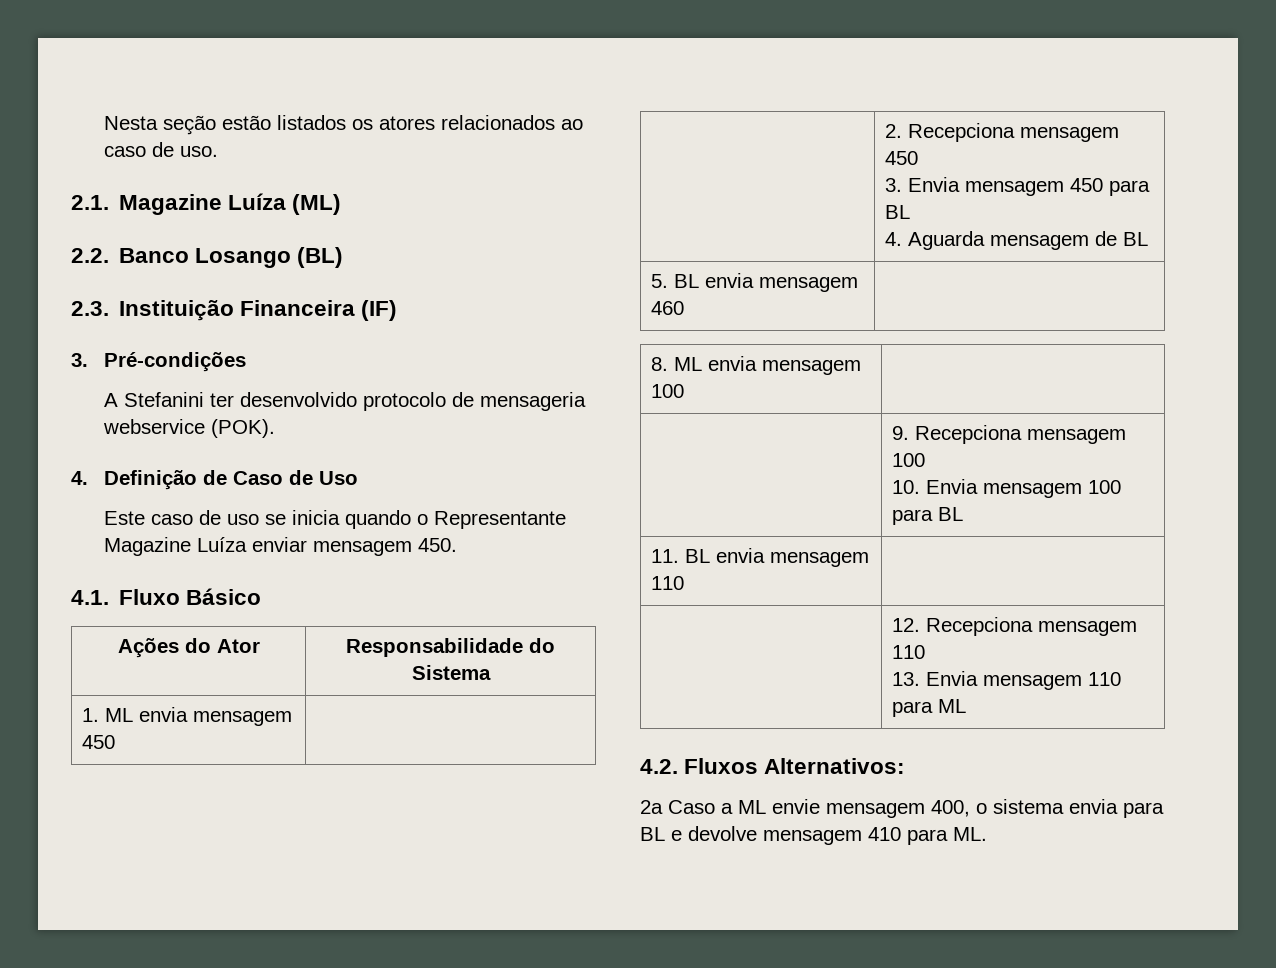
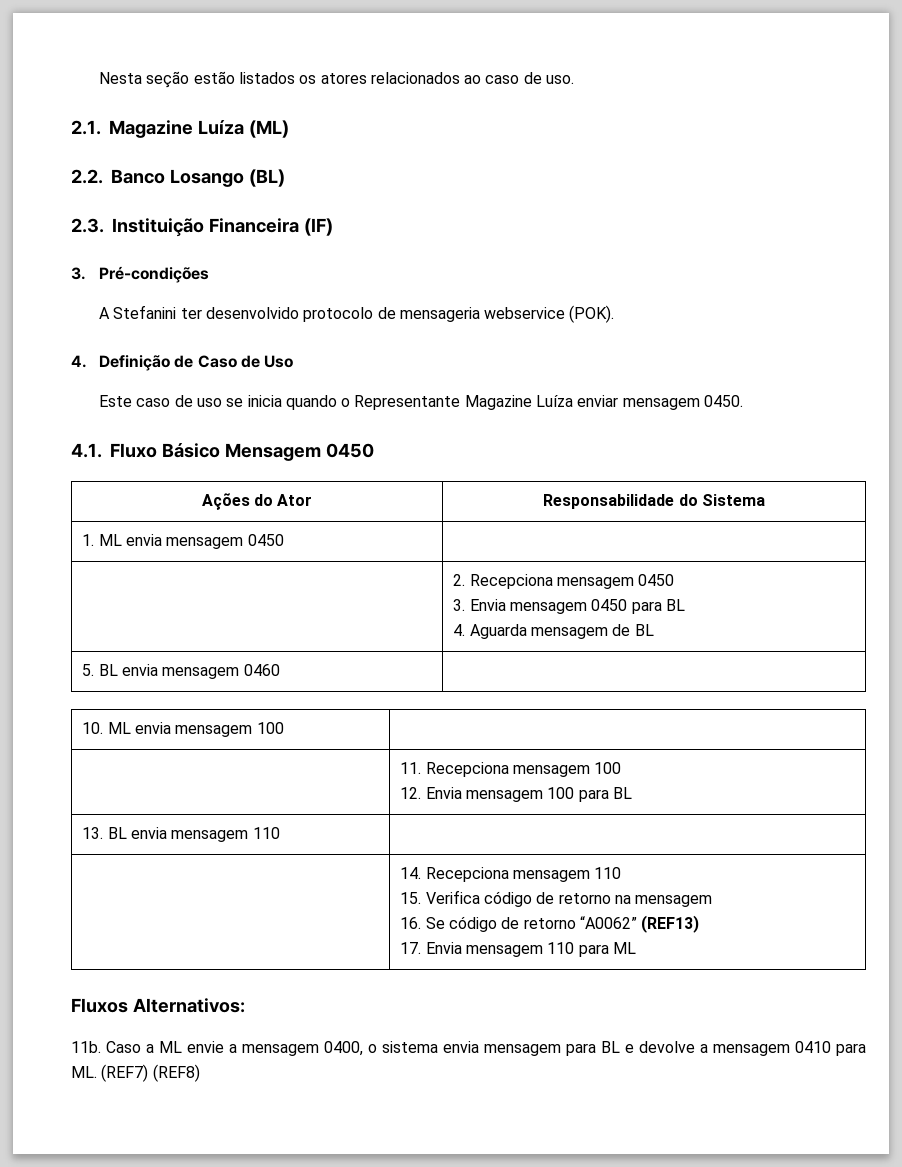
[417,538,457,552] 450. -> [704,395,744,407] 0450.
(262, 596) none -> [224,443,374,461] Mensagem 0450
[82,735,116,749] 450 -> [247,534,284,546] 0450
[885,151,919,165] 450 -> [638,574,675,586] 0450
[1070,178,1104,192] 450 -> [591,599,628,611] 0450
[651,301,685,315] [651,357,669,371] 460 | // 8. -> [243,664,280,676] [82,722,104,734] 0460 | // 10.
[892,426,910,440] 9. -> [400,762,422,774] 11.
[892,480,921,494] 10. -> [400,787,422,799] 12.
[651,549,680,563] 11. -> [82,827,104,839] 13.
[892,618,921,632] 12. -> [400,867,422,879] 14.
[892,672,921,686] 13. -> [400,890,713,907] [400,915,700,933] [400,942,422,954] 15. Verifica código de retorno na mensagem // 16. Se código de retorno “A0062” (REF13) // 17.
[640,759,678,774] 4.2. -> (636, 948) none
[640,800,663,814] 2a -> [71,1041,101,1053] 11b.
[826,800,970,818] mensagem 400, -> [229,1041,363,1056] a mensagem 0400,
(1118, 806) none -> [484,1044,561,1056] mensagem
[763,827,987,845] mensagem 410 para ML. -> [700,1041,866,1056] [71,1064,200,1082] a mensagem 0410 para ML. (REF7) (REF8)

